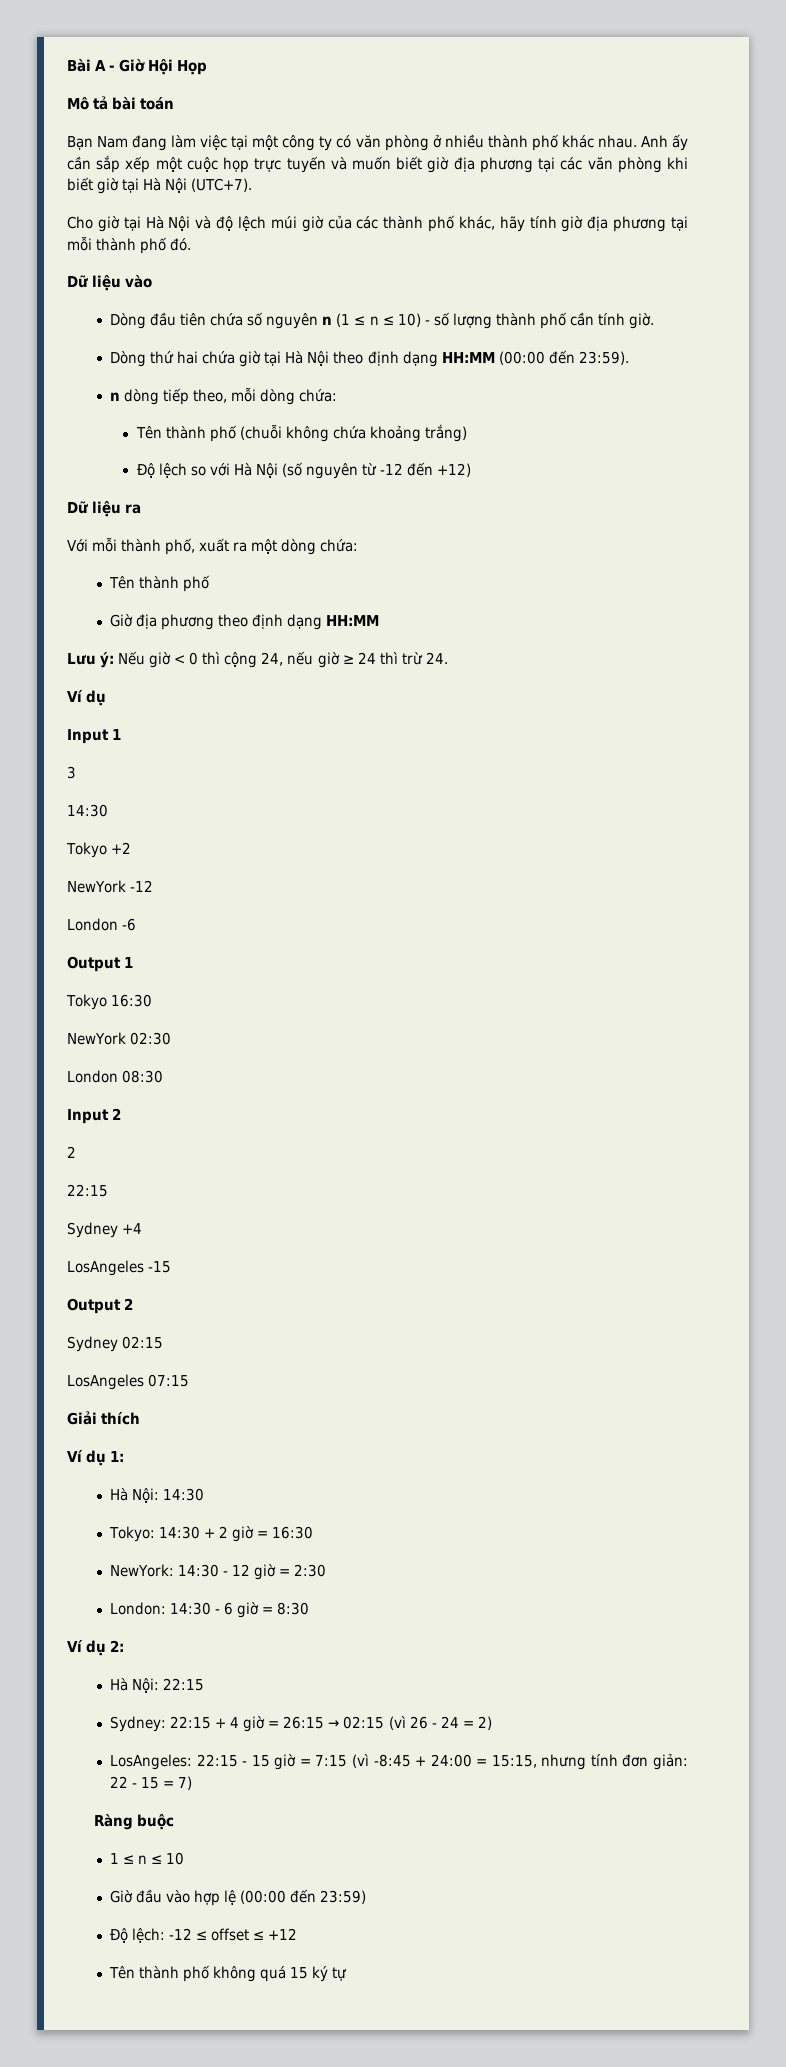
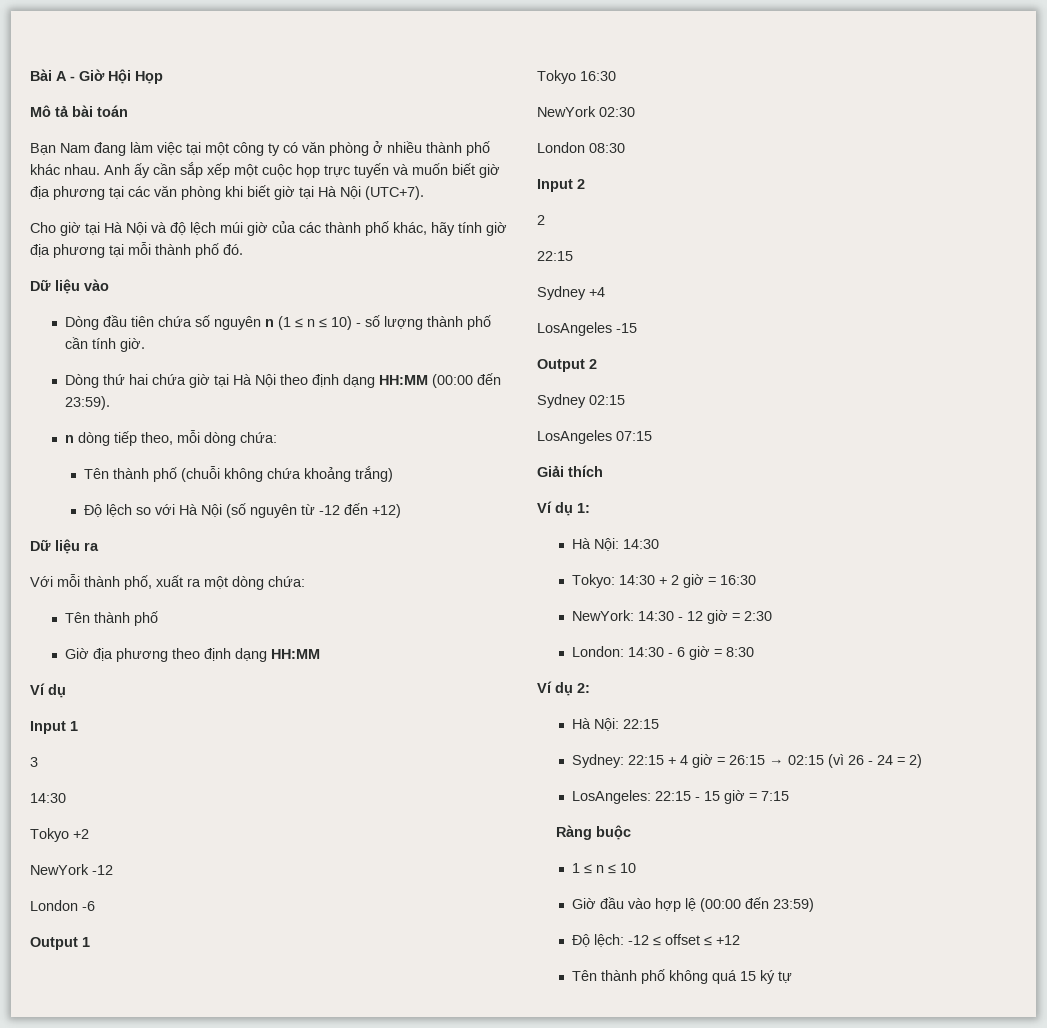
[67,651,448,668] // Lưu ý: Nếu giờ < 0 thì cộng 24, nếu giờ ≥ 24 thì trừ 24. -> (321, 654) none
[351,1753,688,1770] [110,1776,193,1790] (vì -8:45 + 24:00 = 15:15, nhưng tính đơn giản: 22 - 15 = 7) -> (790, 796) none

